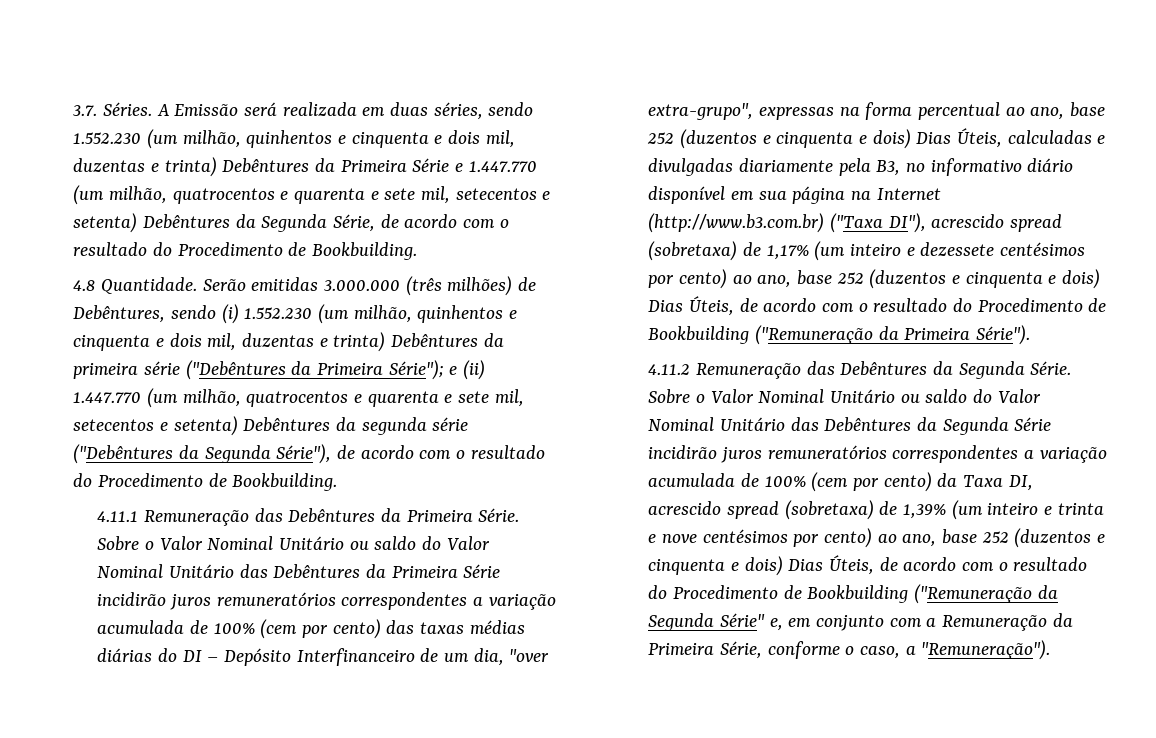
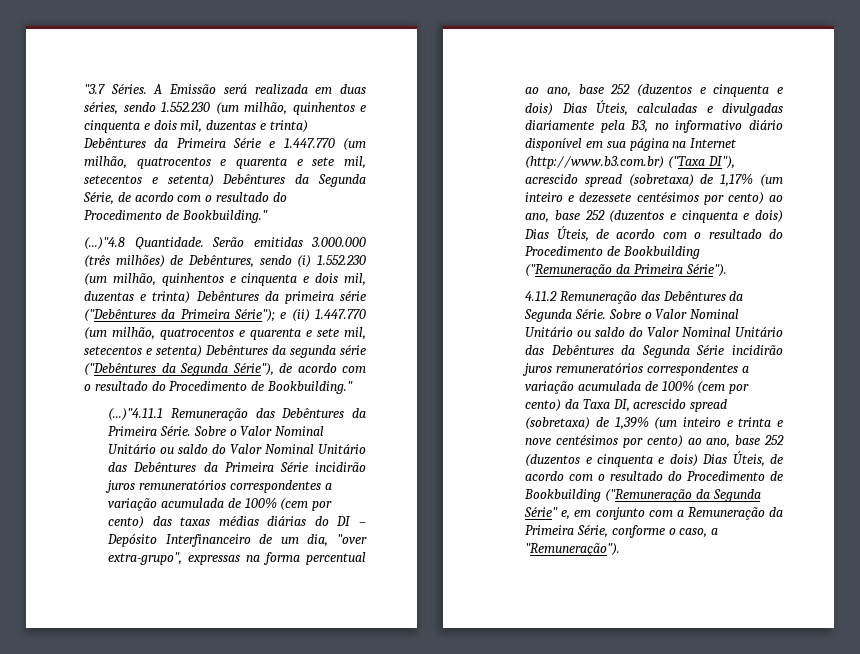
[73,105,98,116] 3.7. -> [84,84,106,94] "3.7
[311,242,417,260] [73,280,96,291] Bookbuilding. // 4.8 -> [181,210,268,223] [84,237,126,250] Bookbuilding." // (...)"4.8
[232,473,338,491] [97,511,139,522] Bookbuilding. // 4.11.1 -> [266,381,353,394] [108,408,164,421] Bookbuilding." // (...)"4.11.1

